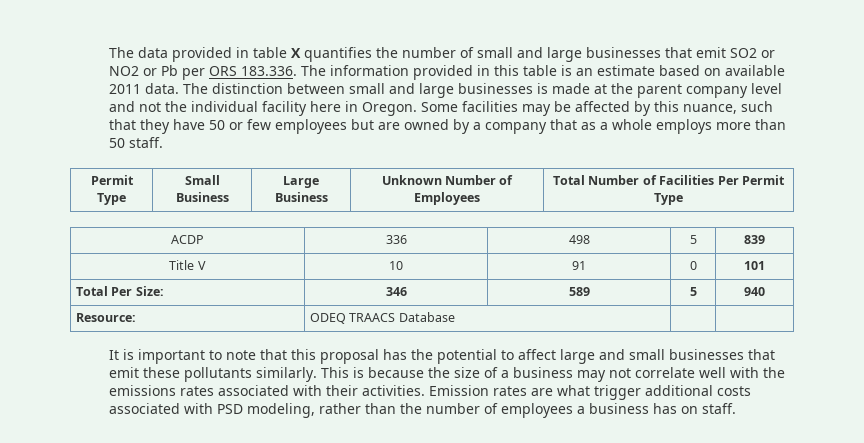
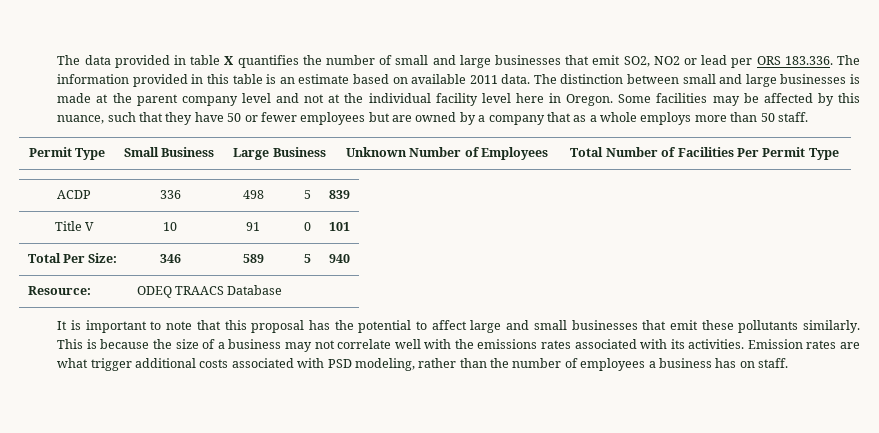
[730,48,776,58] SO2 or -> [623,56,650,67] SO2,
[161,65,179,76] Pb -> [701,55,728,65] lead
(162, 107) none -> [328,94,341,103] at
(308, 108) none -> [481,93,511,103] level
[247,119,272,130] few -> [260,112,297,122] fewer
[326,385,359,396] their -> [670,339,685,349] its

